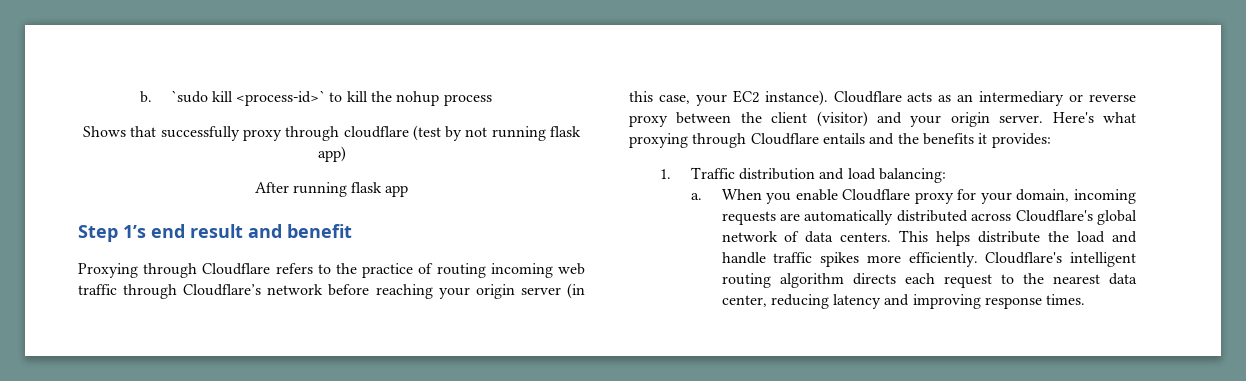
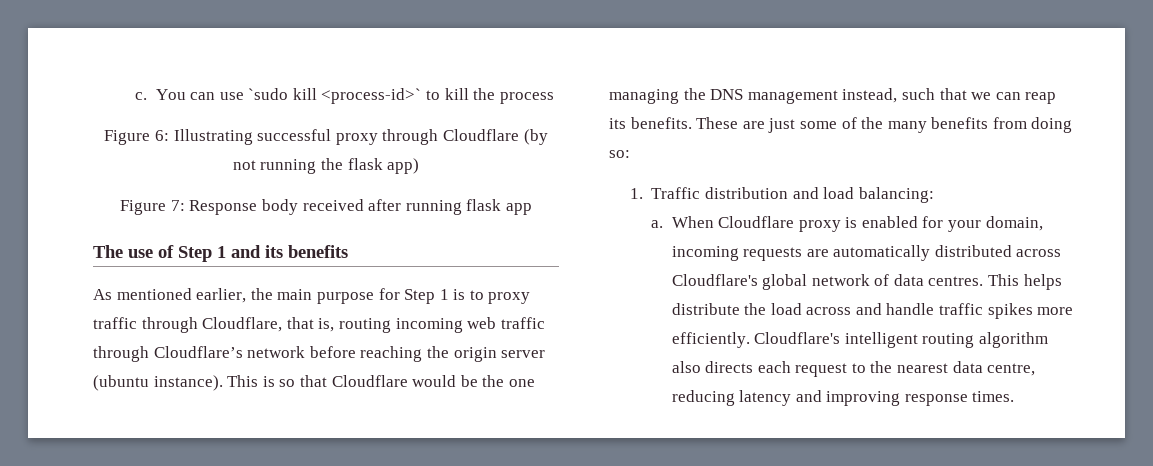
[139,91,152,103] b. -> [134,89,244,100] c. You can use
[396,91,440,106] nohup -> (496, 94) none
[82,125,463,141] Shows that successfully proxy through cloudflare (test by -> [104,129,548,145] Figure 6: Illustrating successful proxy through Cloudflare (by
(546, 133) none -> [321,158,343,170] the
[254,182,409,197] [78,224,352,242] [78,263,434,278] After running flask app // Step 1’s end result and benefit // Proxying through Cloudflare refers to the practice of -> [120,199,532,215] [93,245,348,262] [93,288,531,304] [93,317,335,333] Figure 7: Response body received after running flask app // The use of Step 1 and its benefits // As mentioned earlier, the main purpose for Step 1 is to proxy traffic through Cloudflare, that is,
[438,287,470,299] your -> [426,346,449,358] the
[566,283,585,299] [629,90,1136,106] [629,111,1136,127] [629,133,1051,148] (in this case, your EC2 instance). Cloudflare acts as an intermediary or reverse proxy between the client (visitor) and your origin server. Here's what proxying through Cloudflare entails and the benefits it provides: -> [93,375,535,391] [609,88,1057,104] [609,117,1073,133] [609,150,630,158] (ubuntu instance). This is so that Cloudflare would be the one managing the DNS management instead, such that we can reap its benefits. These are just some of the many benefits from doing so:
[766,189,954,204] you enable Cloudflare proxy -> [718,216,918,232] Cloudflare proxy is enabled
[840,232,892,242] centers. -> [928,276,984,286] centres.
(1106, 237) none -> [806,307,852,315] across
(844, 280) none -> [671,361,701,373] also
[721,295,767,307] center, -> [987,363,1036,376] centre,

